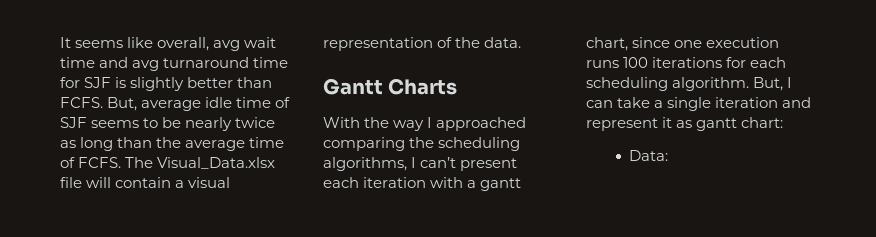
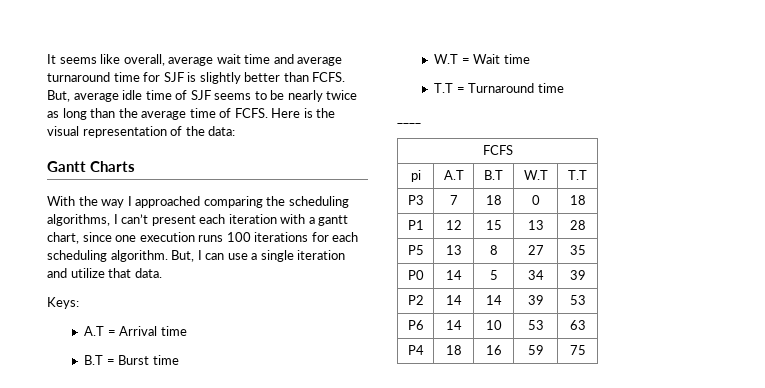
[213,40,241,51] avg -> [168,57,214,66] average
[132,60,160,71] avg -> [297,57,343,66] average
[125,157,276,169] [60,177,185,188] The Visual_Data.xlsx file will contain a -> [271,108,336,118] Here is the
[484,37,522,48] data. -> [208,126,236,136] data:
[617,97,651,108] take -> [227,253,248,260] use
[586,117,784,131] [629,150,669,161] represent it as gantt chart: // Data: -> [70,268,162,278] [47,297,79,309] [84,326,187,336] [84,355,179,365] [434,54,530,64] [434,83,564,93] [397,122,421,124] [482,145,513,155] [410,170,421,182] [443,170,464,180] [484,170,503,180] [523,170,548,180] [568,170,587,180] [407,195,424,205] [449,195,458,205] [485,195,502,205] [531,195,540,205] [569,195,586,205] [407,220,424,230] [445,220,462,230] [485,220,502,230] [527,220,544,230] [569,220,586,230] [407,245,424,255] [445,245,462,255] [489,245,498,255] [527,245,544,255] [569,245,586,255] [407,270,424,280] [445,270,462,280] [489,270,498,280] [527,270,544,280] [569,270,586,280] [407,295,424,305] [445,295,462,305] [485,295,502,305] [527,295,544,305] [569,295,586,305] [407,320,424,330] [445,320,462,330] [485,320,502,330] [527,320,544,330] [569,320,586,330] [407,345,424,355] [445,345,462,355] [485,345,502,355] [527,345,544,355] [569,345,586,355] utilize that data. // Keys: // A.T = Arrival time // B.T = Burst time // W.T = Wait time // T.T = Turnaround time // ____ // FCFS // pi | A.T | B.T | W.T | T.T // P3 | 7 | 18 | 0 | 18 // P1 | 12 | 15 | 13 | 28 // P5 | 13 | 8 | 27 | 35 // P0 | 14 | 5 | 34 | 39 // P2 | 14 | 14 | 39 | 53 // P6 | 14 | 10 | 53 | 63 // P4 | 18 | 16 | 59 | 75

